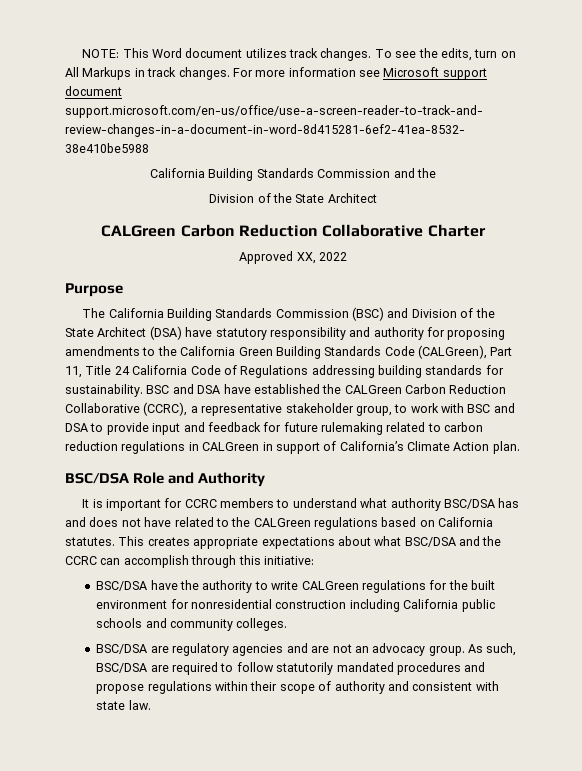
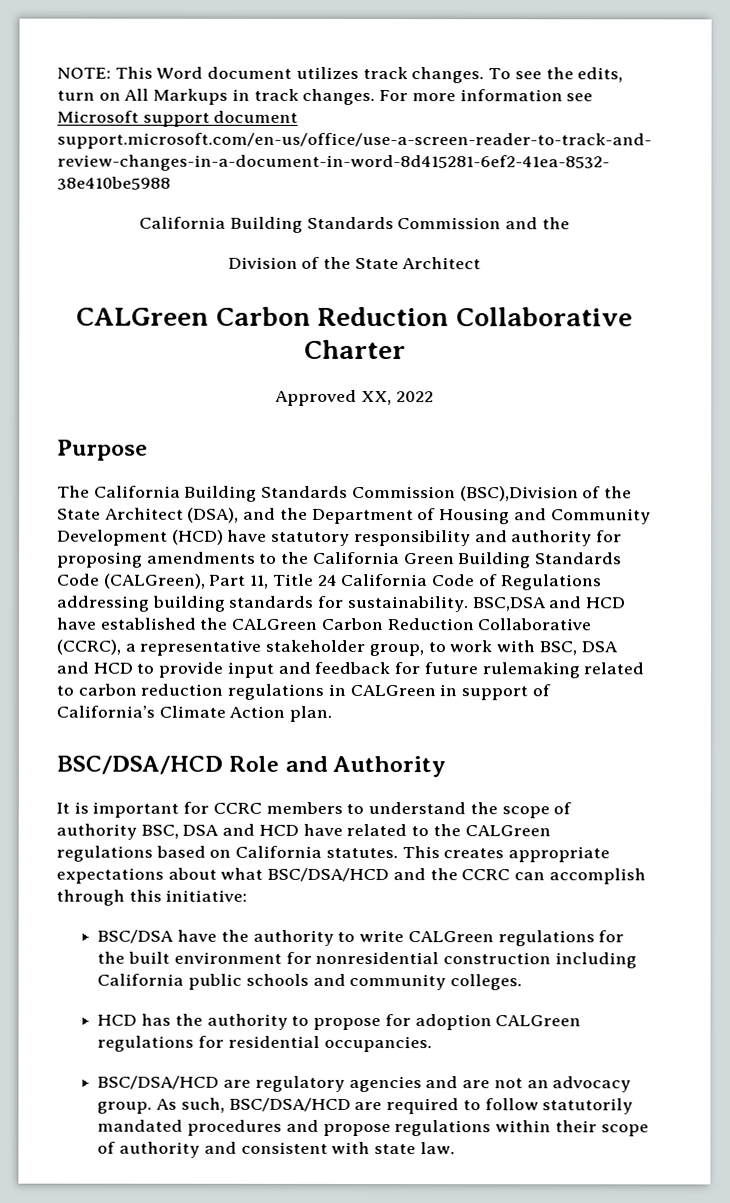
[352,307,495,321] [65,326,182,340] (BSC) and Division of the State Architect (DSA) -> [459,486,633,502] [57,507,651,525] [57,529,224,546] (BSC),Division of the State Architect (DSA), and the Department of Housing and Community Development (HCD)
[146,384,221,394] BSC and DSA -> [471,596,627,612] BSC,DSA and HCD
[467,403,515,413] [65,423,88,432] BSC and DSA -> [538,641,618,656] [56,661,133,674] BSC, DSA and HCD
[65,473,129,484] BSC/DSA -> [56,755,223,775] BSC/DSA/HCD
[360,498,520,511] [65,517,141,527] what authority BSC/DSA has and does not -> [469,802,573,819] [56,823,299,840] the scope of authority BSC, DSA and HCD
[404,537,456,547] BSC/DSA -> [267,867,390,883] BSC/DSA/HCD
[96,644,148,654] BSC/DSA -> [97,1013,582,1031] [97,1035,432,1053] [97,1075,220,1090] HCD has the authority to propose for adoption CALGreen regulations for residential occupancies. // BSC/DSA/HCD
[96,663,148,673] BSC/DSA -> [228,1097,351,1112] BSC/DSA/HCD

